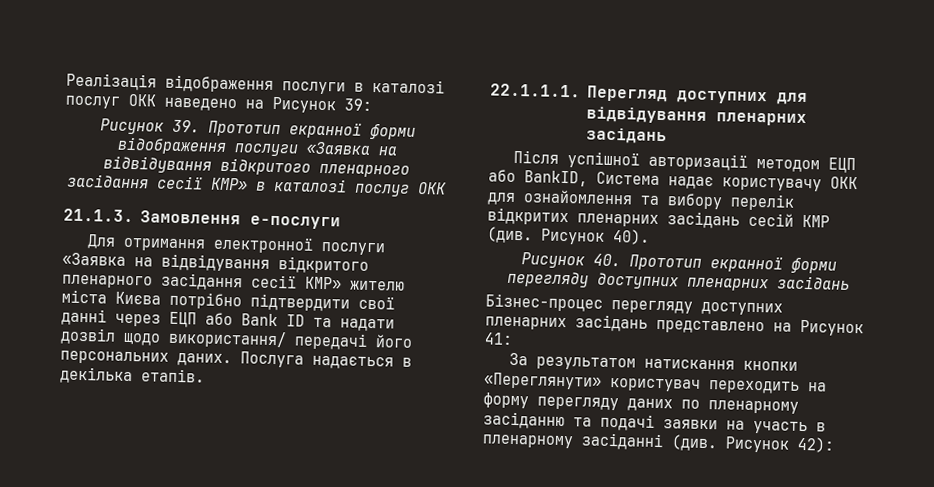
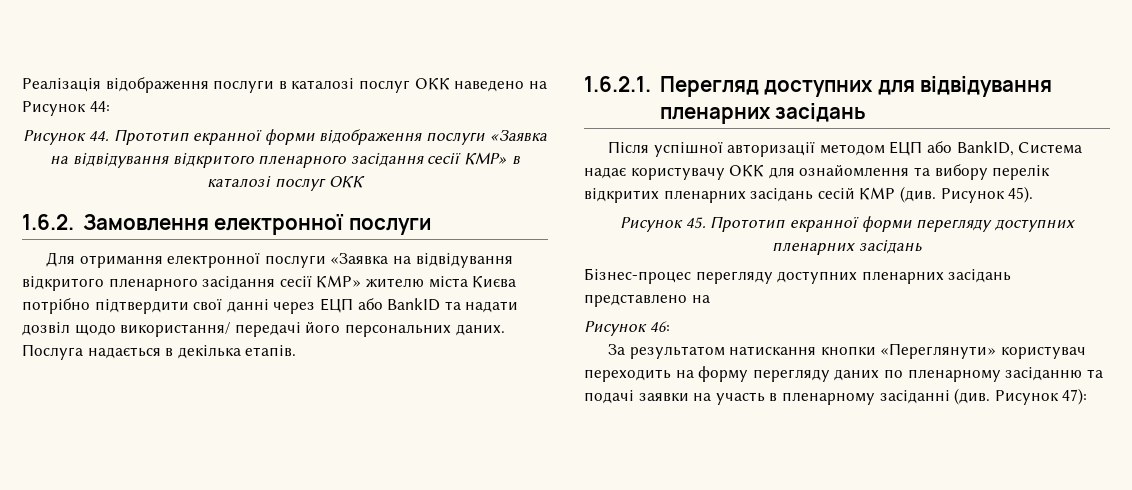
[344,98,372,111] [99,118,200,135] 39: // Рисунок 39. -> [89,101,110,112] [23,130,110,145] 44: // Рисунок 44.
[63,208,342,230] 21.1.3. Замовлення е-послуги -> [22,214,431,235] 1.6.2. Замовлення електронної послуги
[241,313,305,327] Bank ID -> [387,298,441,311] BankID
[490,83,581,98] 22.1.1.1. -> [584,76,651,92] 1.6.2.1.
[613,229,650,245] [520,252,621,269] 40). // Рисунок 40. -> [1008,186,1034,203] [620,217,706,232] 45). // Рисунок 45.
[800,319,864,337] [484,332,513,345] Рисунок 41: -> [584,321,670,336] // Рисунок 46:
[797,436,835,453] 42): -> [1062,388,1088,405] 47):

